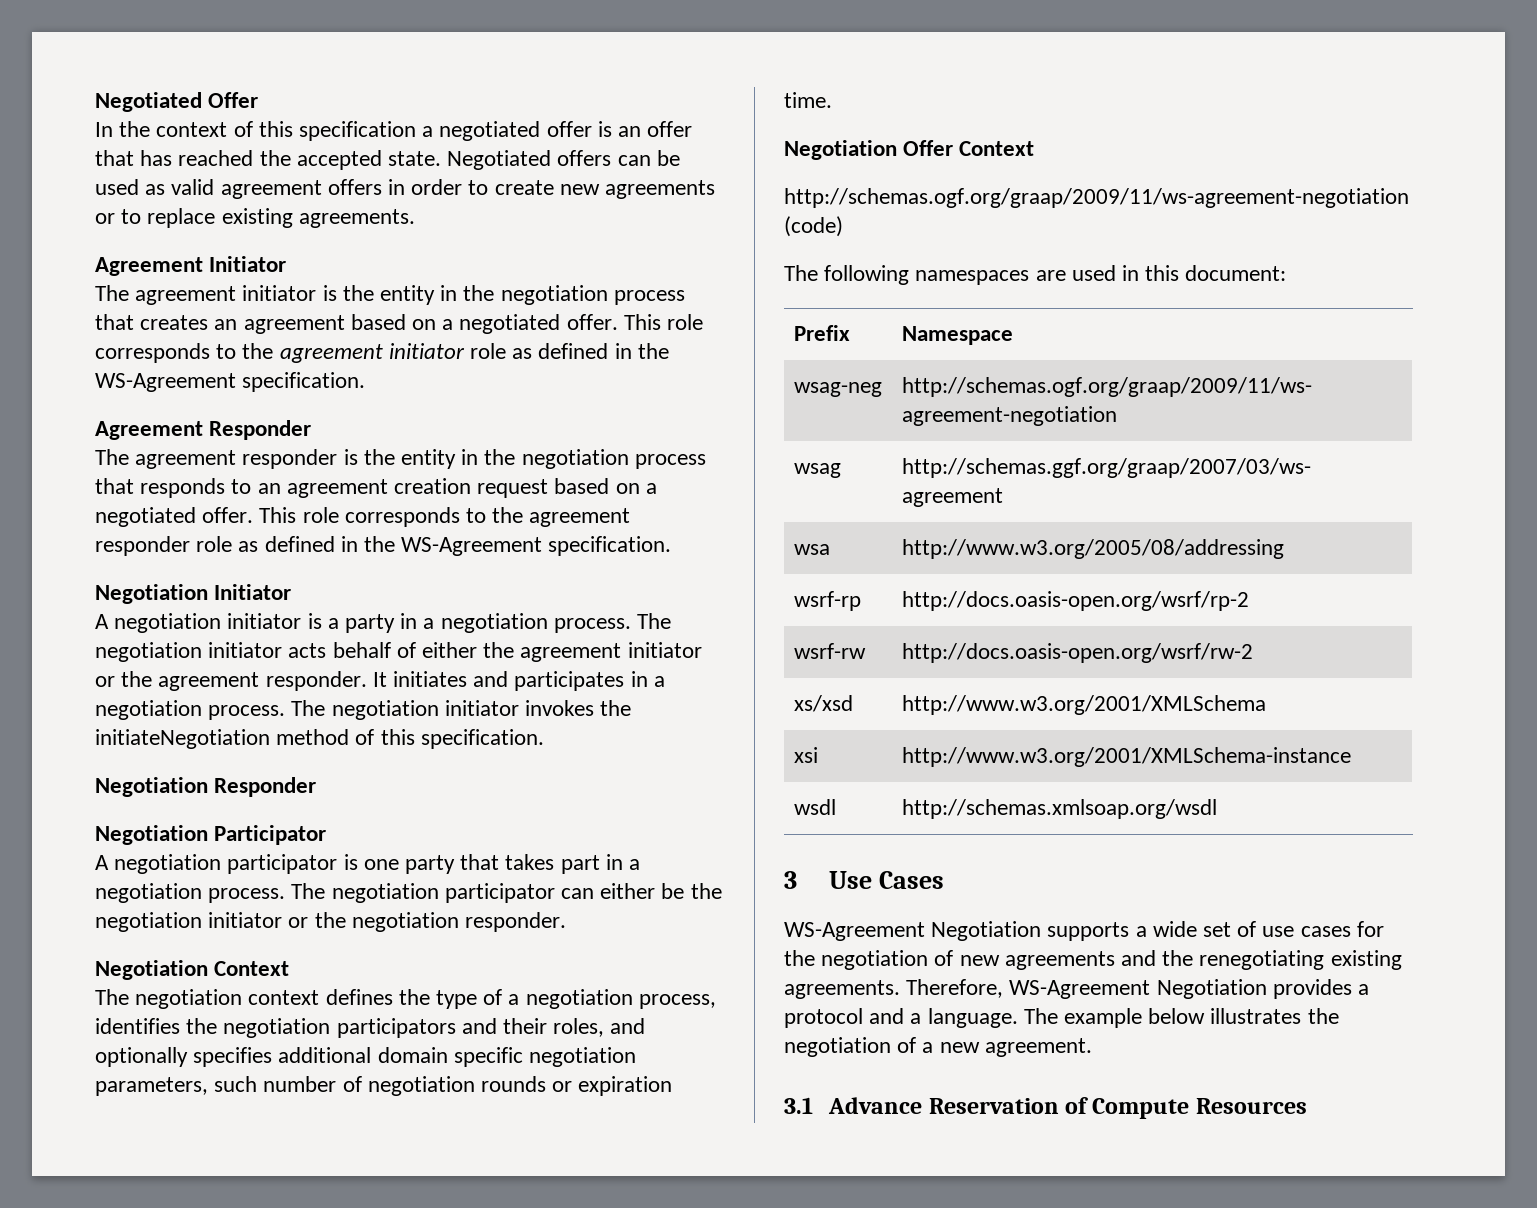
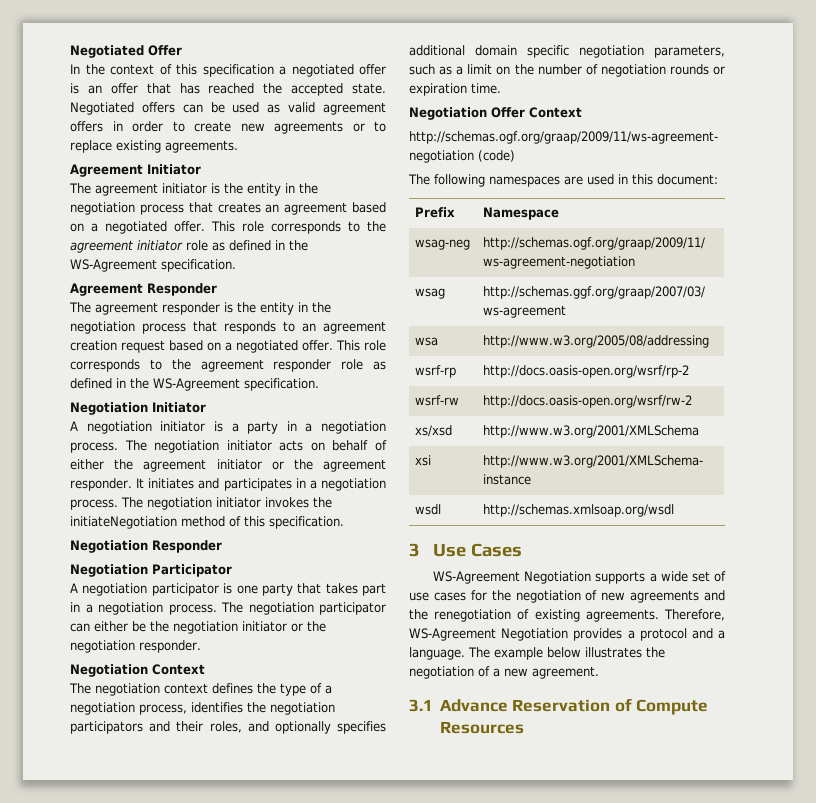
(327, 650) none -> [310,442,325,451] on
(258, 1084) none -> [439,64,534,75] as a limit on the
[1199,950,1325,970] renegotiating -> [434,609,530,622] renegotiation of

